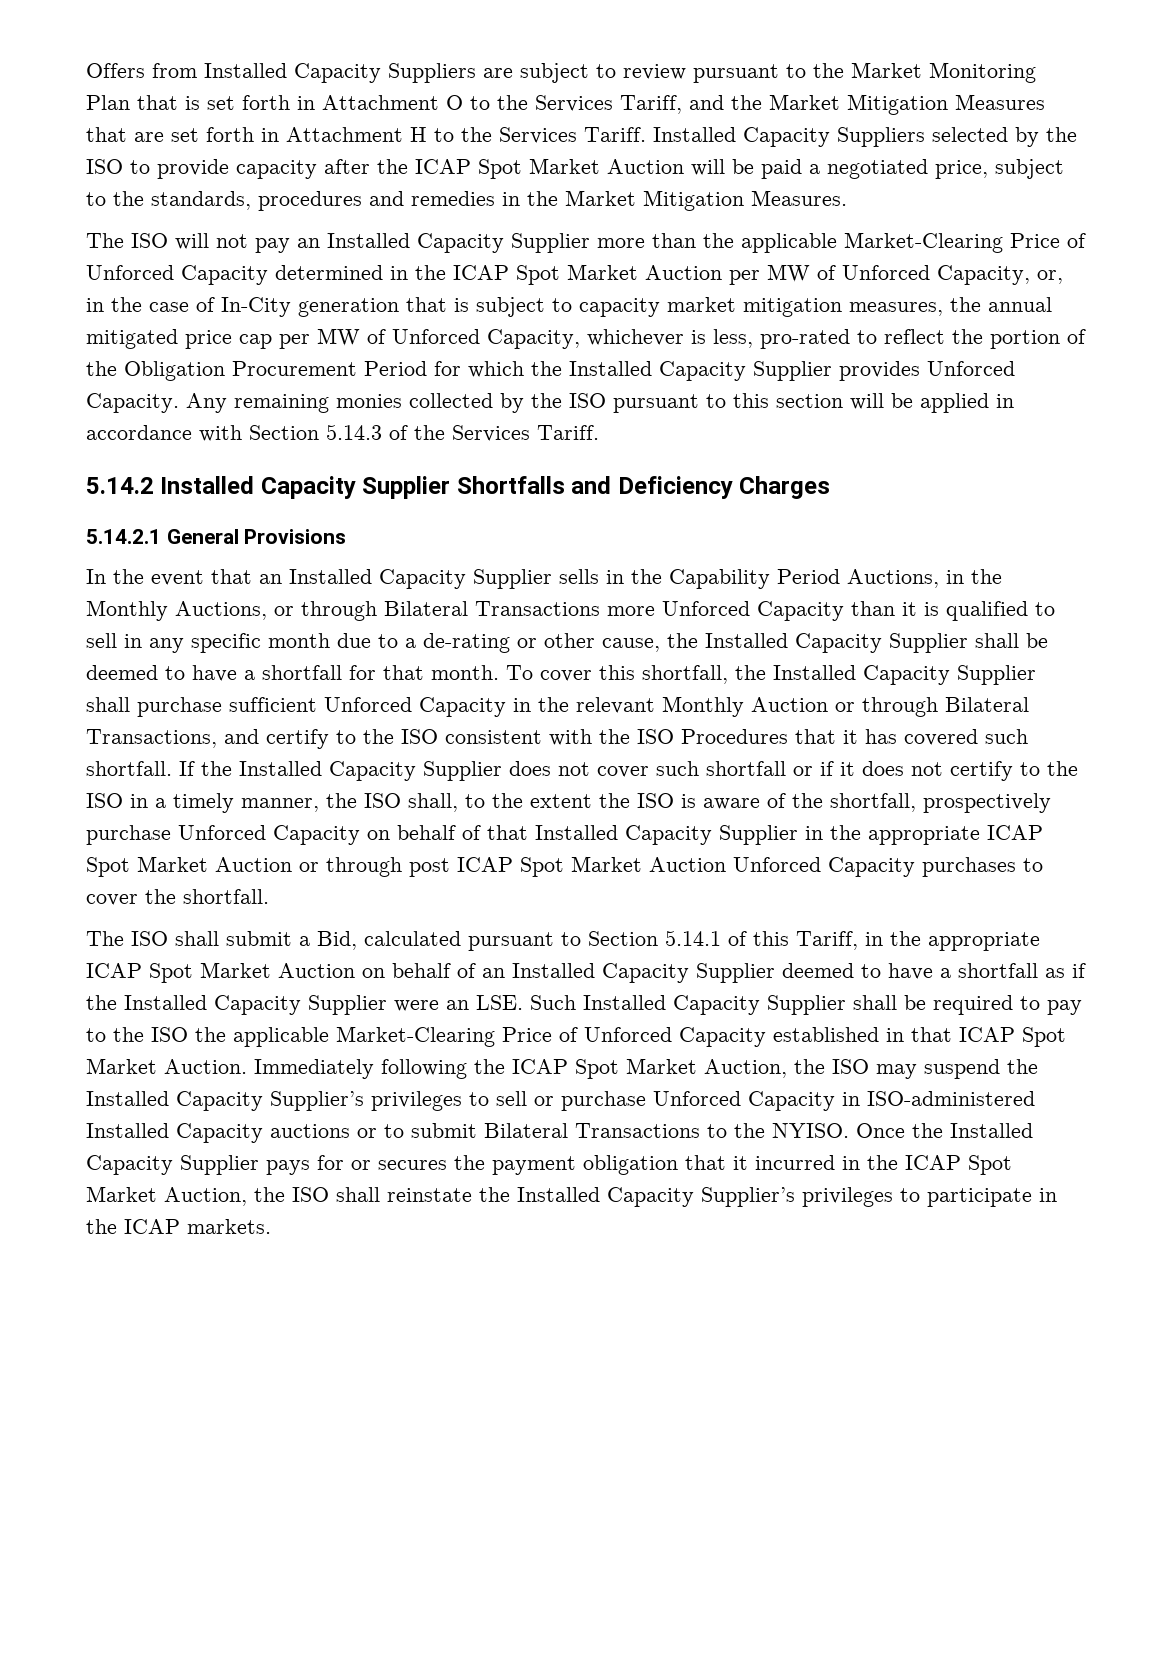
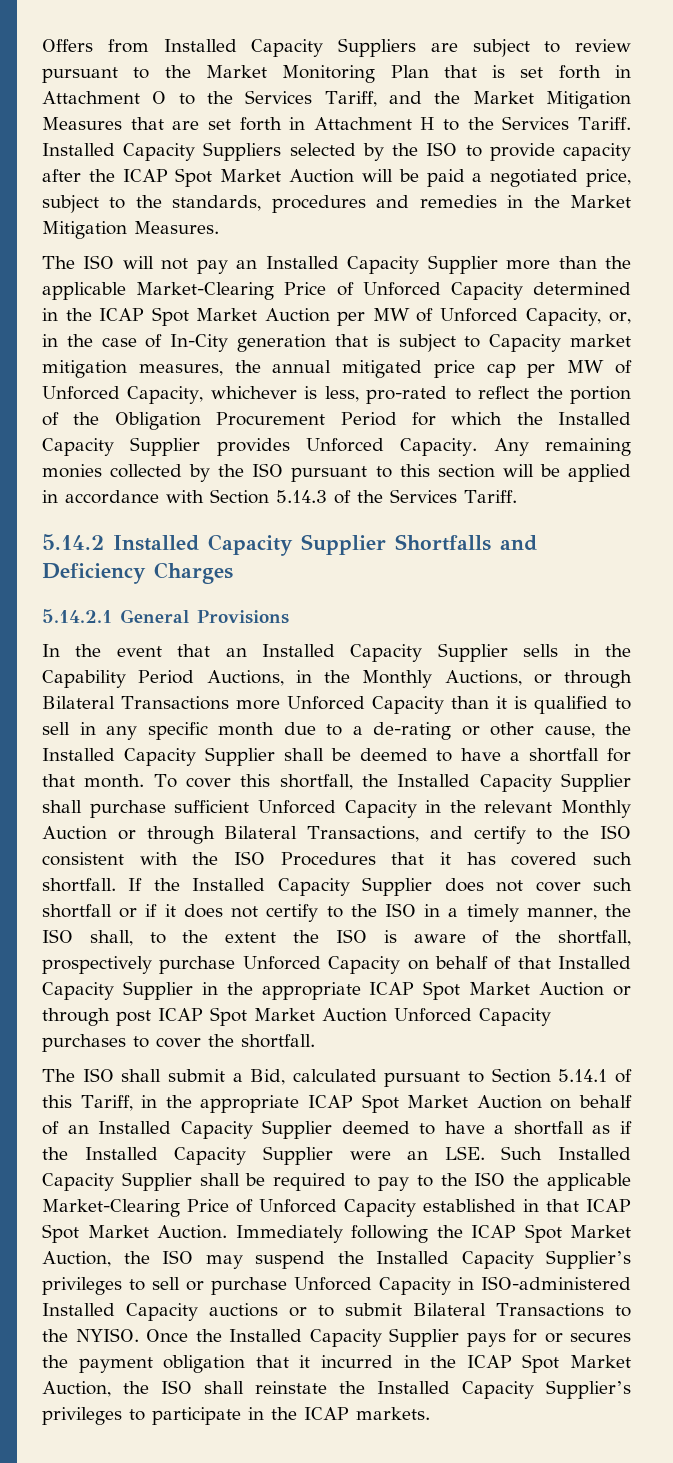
[579,298,660,317] capacity -> [489,334,562,352] Capacity

